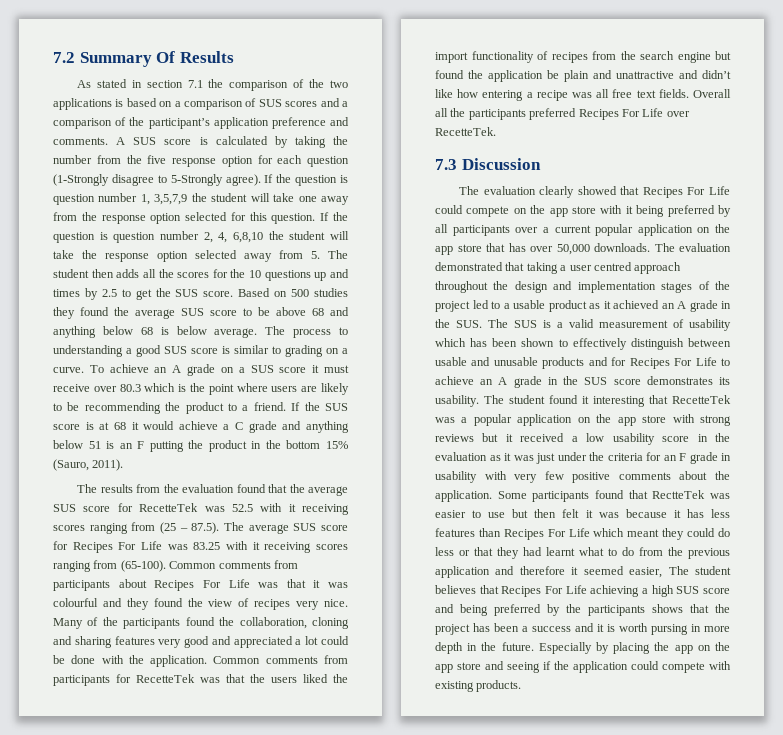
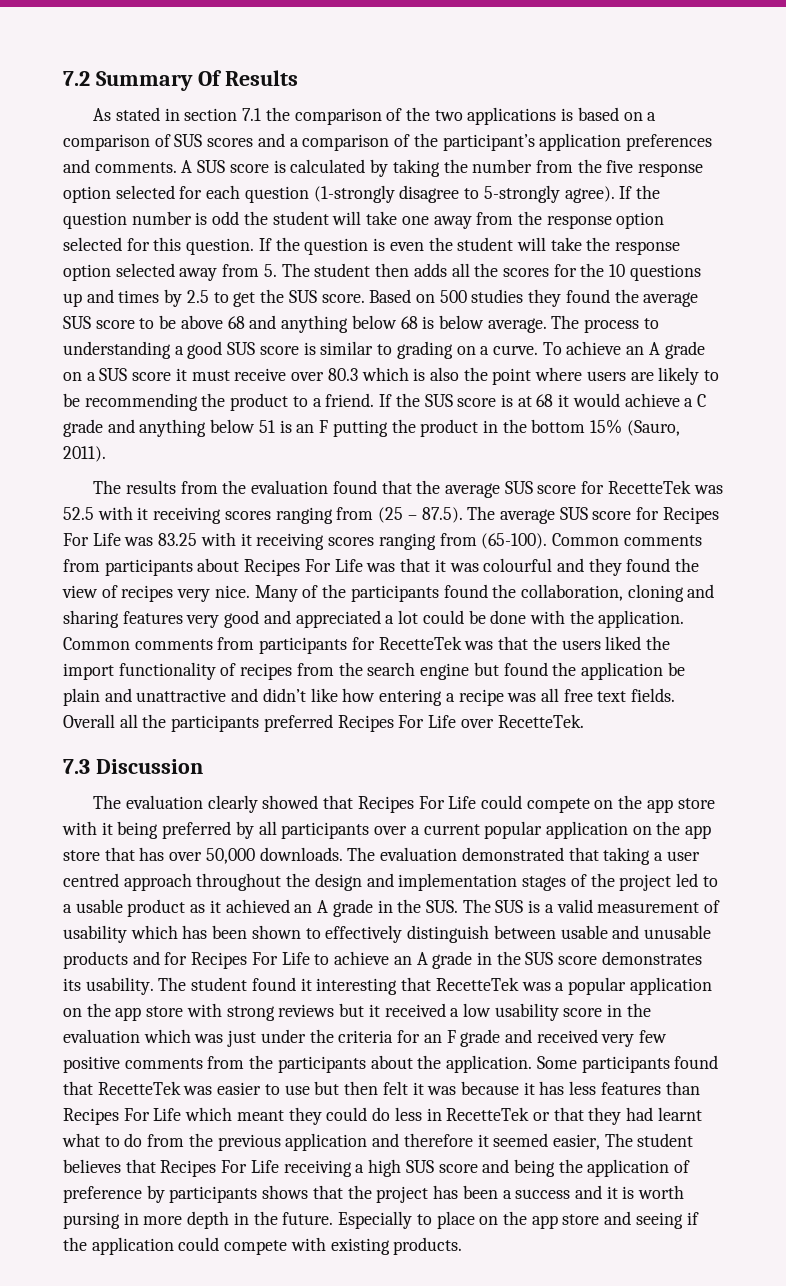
[271,117,326,129] preference -> [625,134,712,151] preferences
(253, 161) none -> [115,185,175,199] selected
[53,174,109,186] (1-Strongly -> [313,185,395,203] (1-strongly
[170,174,223,186] 5-Strongly -> [483,185,560,203] 5-strongly
[340,175,348,183] [53,193,188,205] is question number 1, 3,5,7,9 -> [131,211,240,225] number is odd
[113,231,263,243] question number 2, 4, 6,8,10 -> [389,242,424,251] even
(187, 388) none -> [429,367,459,381] also
[489,453,511,461] as it -> [143,1029,191,1043] which
[721,453,731,461] [435,471,507,483] in usability with -> [504,1029,598,1043] and received
(671, 476) none -> [207,1055,366,1073] from the participants
[652,490,706,499] RectteTek -> [97,1081,181,1095] RecetteTek
(454, 551) none -> [426,1107,530,1121] in RecetteTek
[590,585,640,597] achieving -> [283,1160,352,1177] receiving
[494,604,581,616] preferred by the -> [558,1159,691,1177] [63,1185,165,1203] the application of preference by
[596,642,693,654] by placing the app -> [416,1211,475,1229] to place

